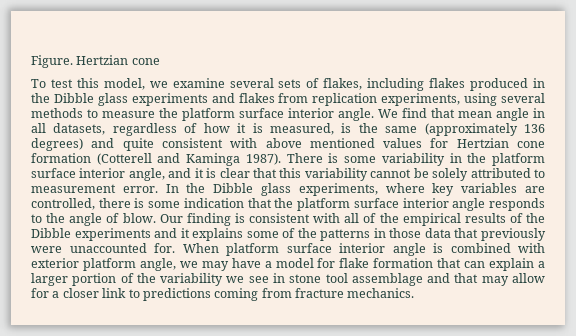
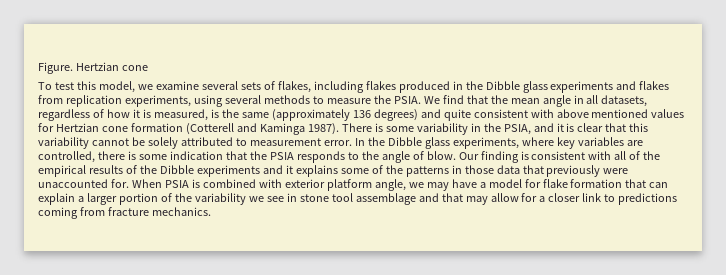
[182,108,374,121] platform surface interior angle. -> [393,96,421,104] PSIA.
(455, 113) none -> [490,95,508,104] the
[492,153,546,166] [31,168,165,181] platform surface interior angle, -> [503,124,531,135] PSIA,
[297,198,486,211] platform surface interior angle -> [269,152,294,160] PSIA
[226,243,426,256] platform surface interior angle -> [164,180,189,188] PSIA

